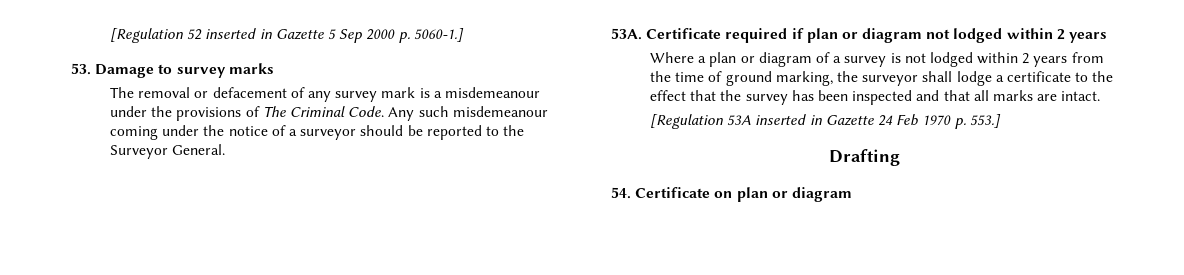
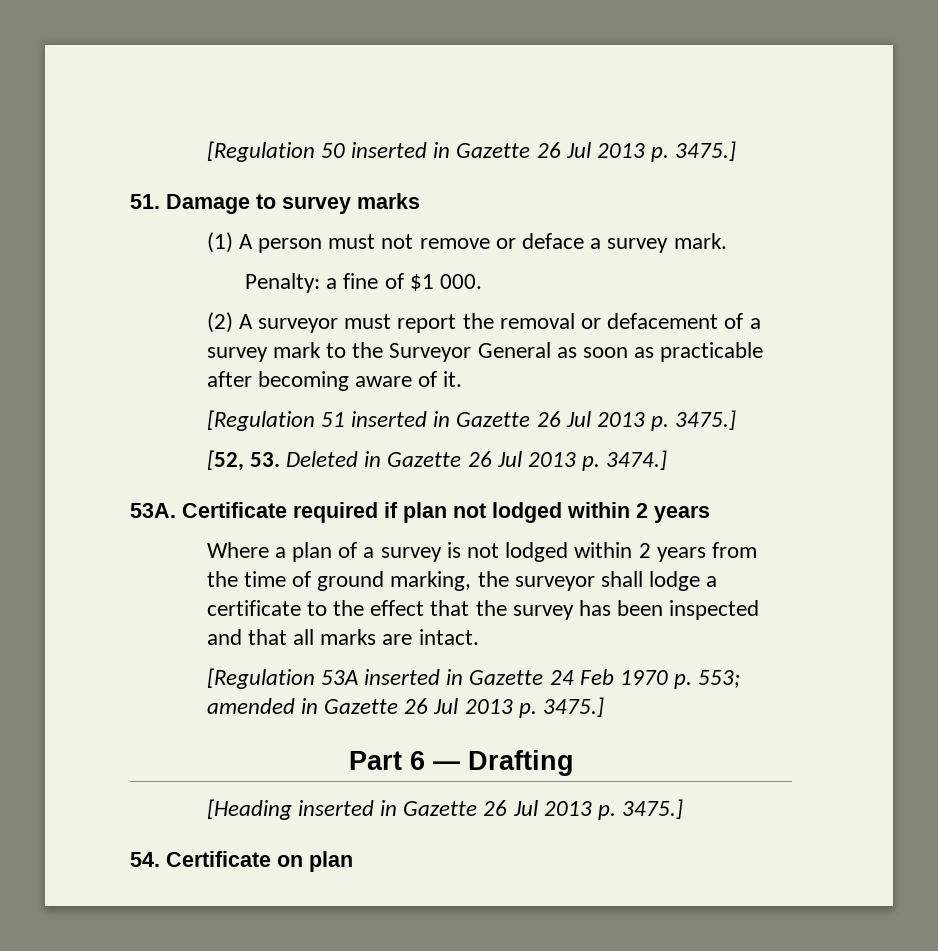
[110,28,464,43] [71,63,274,78] [110,87,135,98] [Regulation 52 inserted in Gazette 5 Sep 2000 p. 5060-1.] // 53. Damage to survey marks // The -> [206,141,737,162] [130,193,420,214] [206,232,727,253] [244,273,482,293] [206,312,494,333] [Regulation 50 inserted in Gazette 26 Jul 2013 p. 3475.] // 51. Damage to survey marks // (1) A person must not remove or deface a survey mark. // Penalty: a fine of $1 000. // (2) A surveyor must report the
[307,91,331,102] any -> [749,318,761,329] a
[419,87,540,98] [110,106,548,121] [110,125,525,140] [110,144,226,159] is a misdemeanour under the provisions of The Criminal Code. Any such misdemeanour coming under the notice of a surveyor should be reported to the Surveyor General. -> [326,342,764,362] [206,371,463,391] [206,410,737,431] [206,450,668,471] to the Surveyor General as soon as practicable after becoming aware of it. // [Regulation 51 inserted in Gazette 26 Jul 2013 p. 3475.] // [52, 53. Deleted in Gazette 26 Jul 2013 p. 3474.]
[841,28,923,43] or diagram -> (447, 512) none
[740,52,812,67] or diagram -> (333, 552) none
[969,114,1001,128] [829,149,900,166] 553.] // Drafting -> [698,670,741,688] [206,697,605,718] [348,750,574,776] [206,799,684,820] 553; amended in Gazette 26 Jul 2013 p. 3475.] // Part 6 — Drafting // [Heading inserted in Gazette 26 Jul 2013 p. 3475.]
[771,187,852,202] or diagram -> (353, 861) none

